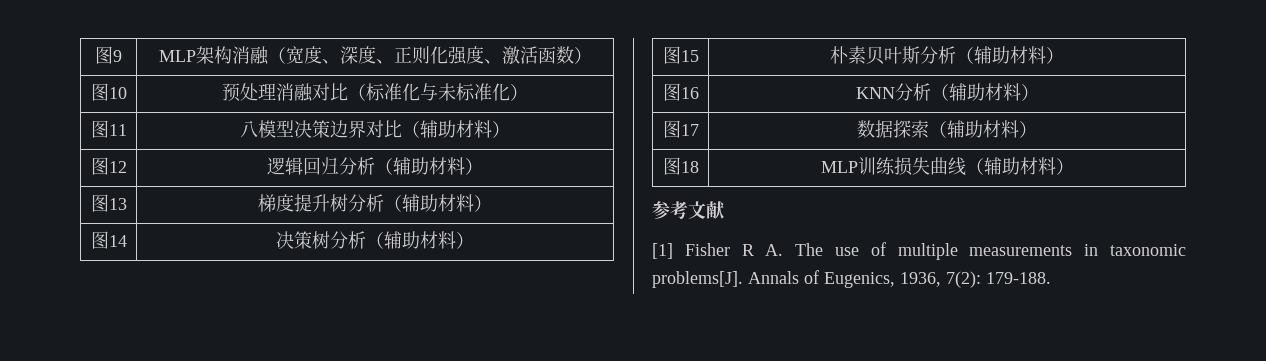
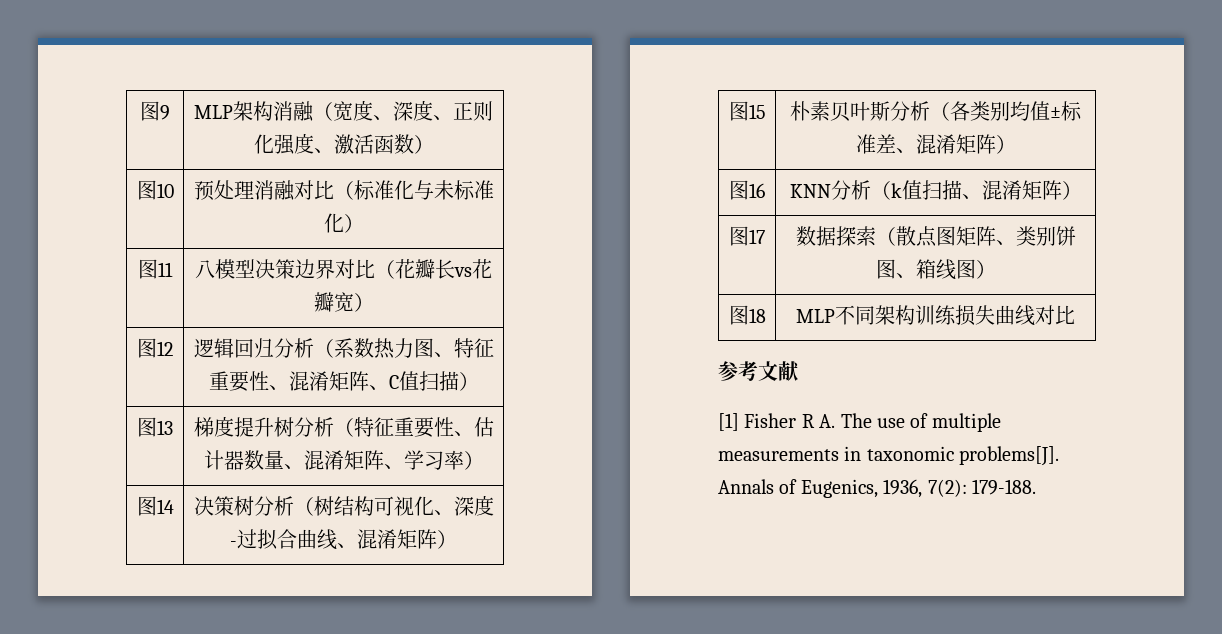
[420,120,492,138] 辅助材料 -> [395,259,492,279] [313,292,354,312] 花瓣长vs花瓣宽
[393,157,465,175] 辅助材料 -> [333,338,494,359] [208,371,459,392] 系数热力图、特征重要性、混淆矩阵、C值扫描
[402,194,474,212] 辅助材料 -> [353,417,494,438] [203,450,464,470] 特征重要性、估计器数量、混淆矩阵、学习率
[384,231,456,249] 辅助材料 -> [313,495,494,516] [230,529,437,550] 树结构可视化、深度-过拟合曲线、混淆矩阵
[974,46,1046,64] 辅助材料 -> [950,101,1082,121] [855,134,996,154] 各类别均值±标准差、混淆矩阵
[948,83,1021,101] 辅助材料 -> [890,180,1062,200] k值扫描、混淆矩阵
[947,120,1019,138] 辅助材料 -> [895,226,1076,247] [875,259,976,280] 散点图矩阵、类别饼图、箱线图
(858, 167) none -> [835,305,915,325] 不同架构
[965,157,1074,175] （辅助材料） -> [1035,305,1075,325] 对比

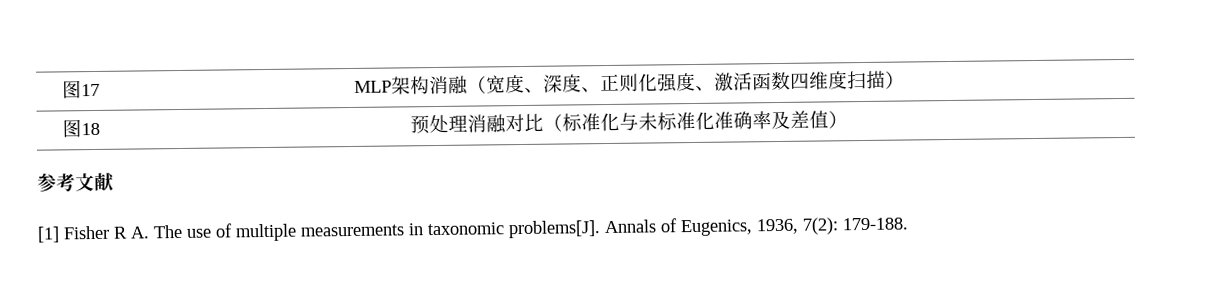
[140,101,170,121] 图9 -> [61,80,100,99] 图17
[413,135,434,154] [136,180,174,200] ） // 图10 -> [789,70,905,90] [61,119,100,138] 四维度扫描） // 图18
[343,214,364,233] [138,259,173,279] [195,259,492,279] [313,292,374,312] [137,338,173,358] [193,338,494,359] [208,371,479,392] [137,417,173,437] [193,416,494,438] [203,450,484,470] [136,496,174,516] [193,495,494,516] [230,529,457,550] [728,101,766,121] [790,101,1082,122] [855,134,1016,154] [729,180,765,200] [789,180,1082,200] [729,226,765,246] [795,226,1076,247] [875,259,996,280] [728,305,766,325] [796,305,1075,326] ） // 图11 | 八模型决策边界对比（花瓣长vs花瓣宽） // 图12 | 逻辑回归分析（系数热力图、特征重要性、混淆矩阵、C值扫描） // 图13 | 梯度提升树分析（特征重要性、估计器数量、混淆矩阵、学习率） // 图14 | 决策树分析（树结构可视化、深度-过拟合曲线、混淆矩阵） // 图15 | 朴素贝叶斯分析（各类别均值±标准差、混淆矩阵） // 图16 | KNN分析（k值扫描、混淆矩阵） // 图17 | 数据探索（散点图矩阵、类别饼图、箱线图） // 图18 | MLP不同架构训练损失曲线对比 -> [714,110,848,130] 准确率及差值）

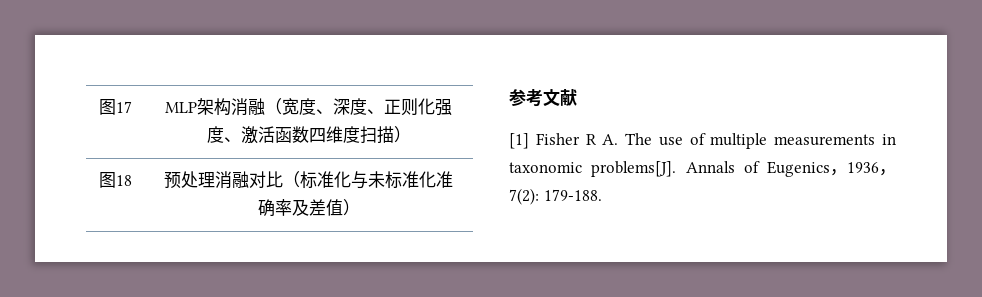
[680,218,799,237] Eugenics, 1936, -> [767,161,896,177] Eugenics，1936，

